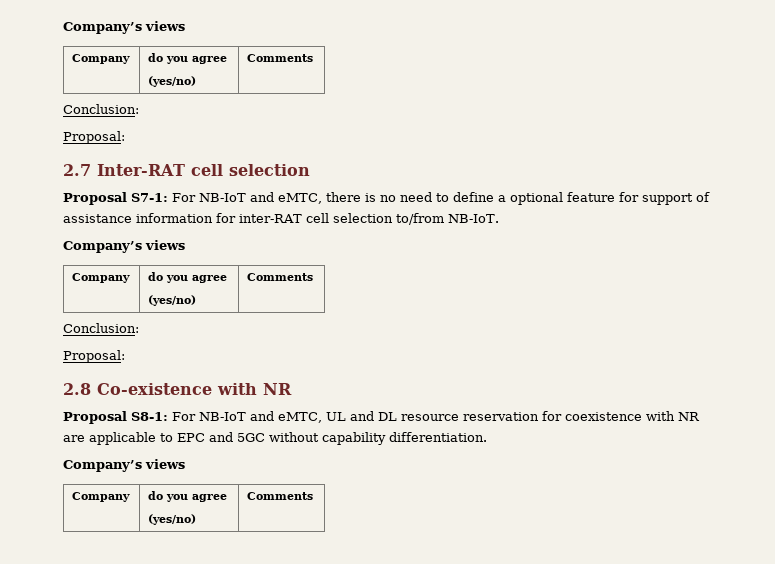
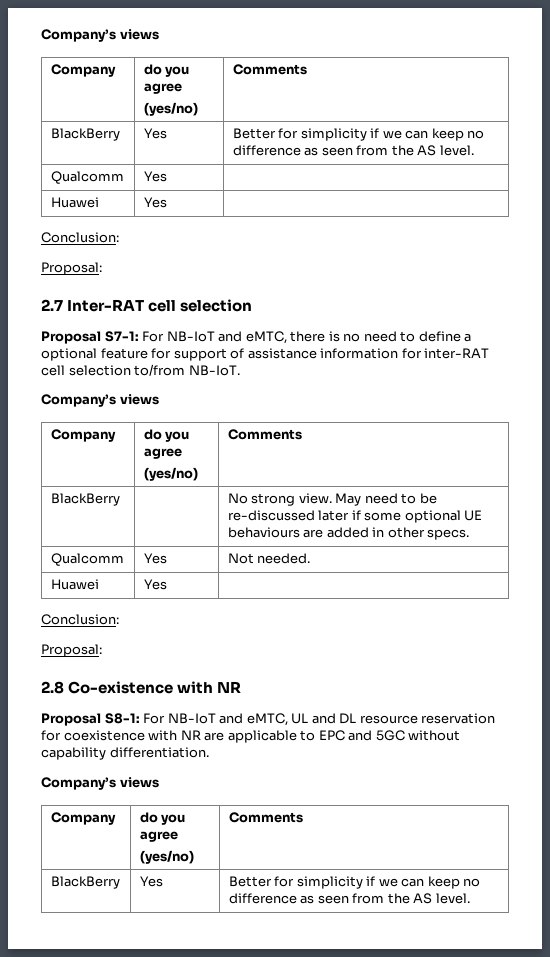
[63,21,185,34] [72,54,131,64] [148,53,228,64] [148,76,197,87] [247,54,314,62] Company’s views // Company | do you agree // (yes/no) | Comments -> [41,29,159,42] [50,64,116,77] [143,64,190,77] [143,83,182,94] [143,102,198,116] [232,64,307,75] [50,128,120,141] [143,128,167,139] [232,128,485,141] [232,145,474,156] [50,171,124,184] [143,171,167,182] [50,197,99,208] [143,197,167,208] Company’s views // Company | do you agree // (yes/no) | Comments // BlackBerry | Yes | Better for simplicity if we can keep no difference as seen from the AS level. // Qualcomm | Yes | // Huawei | Yes |
(314, 277) none -> [50,493,120,506] [227,493,437,506] [227,510,483,523] [227,527,470,540] [50,553,124,566] [143,553,167,564] [227,553,311,564] [50,579,99,590] [143,579,167,590] // BlackBerry | | No strong view. May need to be re-discussed later if some optional UE behaviours are added in other specs. // Qualcomm | Yes | Not needed. // Huawei | Yes |
(314, 496) none -> [50,876,120,889] [139,876,163,887] [228,876,481,889] [228,893,470,904] // BlackBerry | Yes | Better for simplicity if we can keep no difference as seen from the AS level.

